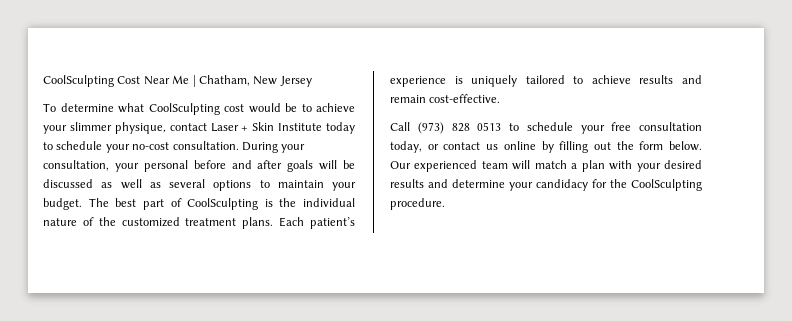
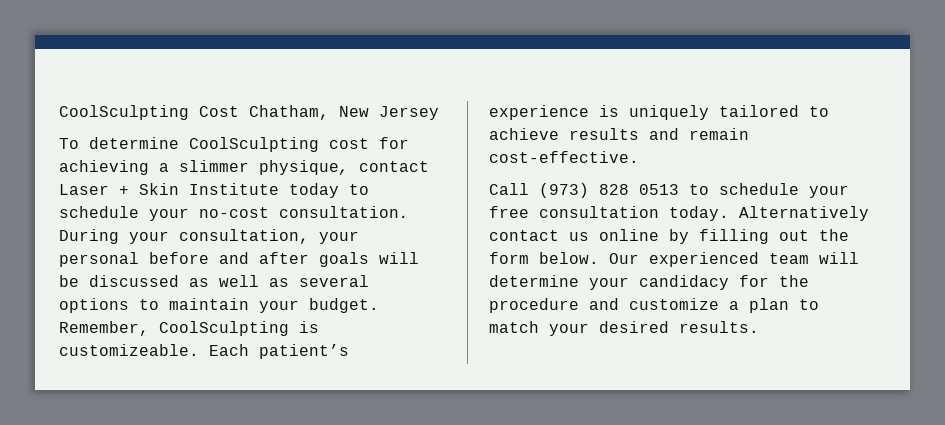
[143,75,196,87] Near Me | -> (239, 111) none
[118,103,144,113] what -> (179, 143) none
[248,103,355,113] [43,125,67,134] would be to achieve your -> [379,137,409,149] [59,160,169,175] for achieving a
[88,198,355,210] [43,217,274,229] The best part of CoolSculpting is the individual nature of the customized treatment plans. -> [59,321,319,336] [59,344,199,356] Remember, CoolSculpting is customizeable.
[390,141,439,153] today, or -> [669,206,869,221] today. Alternatively
[534,160,702,172] [390,179,448,188] match a plan with your desired results and -> (859, 258) none
[631,179,702,191] [390,198,445,210] CoolSculpting procedure. -> [489,298,819,313] [489,321,759,336] procedure and customize a plan to match your desired results.

